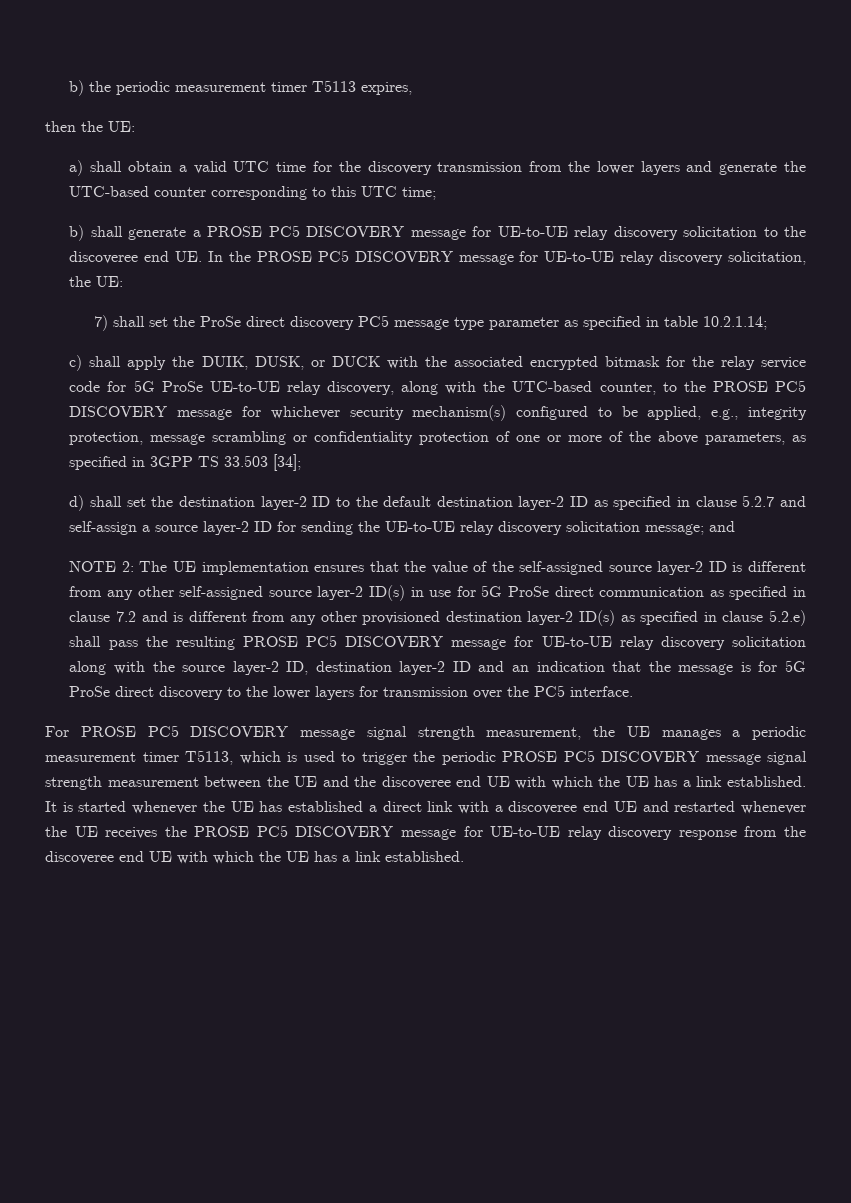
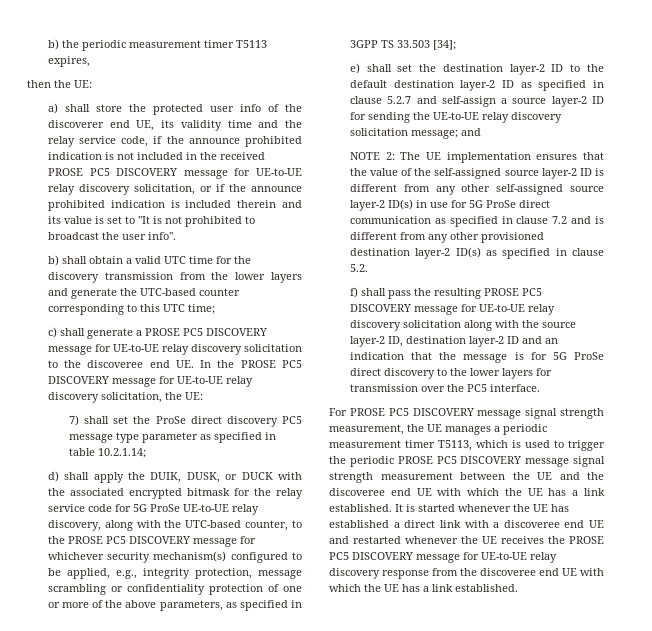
(123, 166) none -> [95,104,303,115] [47,120,302,131] [47,136,303,147] [47,152,265,160] [47,168,302,179] [47,184,302,195] [47,200,302,211] [47,216,255,227] [47,232,176,240] [47,255,87,266] store the protected user info of the discoverer end UE, its validity time and the relay service code, if the announce prohibited indication is not included in the received PROSE PC5 DISCOVERY message for UE-to-UE relay discovery solicitation, or if the announce prohibited indication is included therein and its value is set to "It is not prohibited to broadcast the user info". // b) shall
[69,225,85,241] b) -> [47,327,57,338] c)
[69,355,83,371] c) -> [47,471,59,482] d)
[69,495,85,511] d) -> [349,63,360,74] e)
[769,610,807,626] 5.2.e) -> [349,264,368,272] [349,287,358,298] 5.2. // f)

